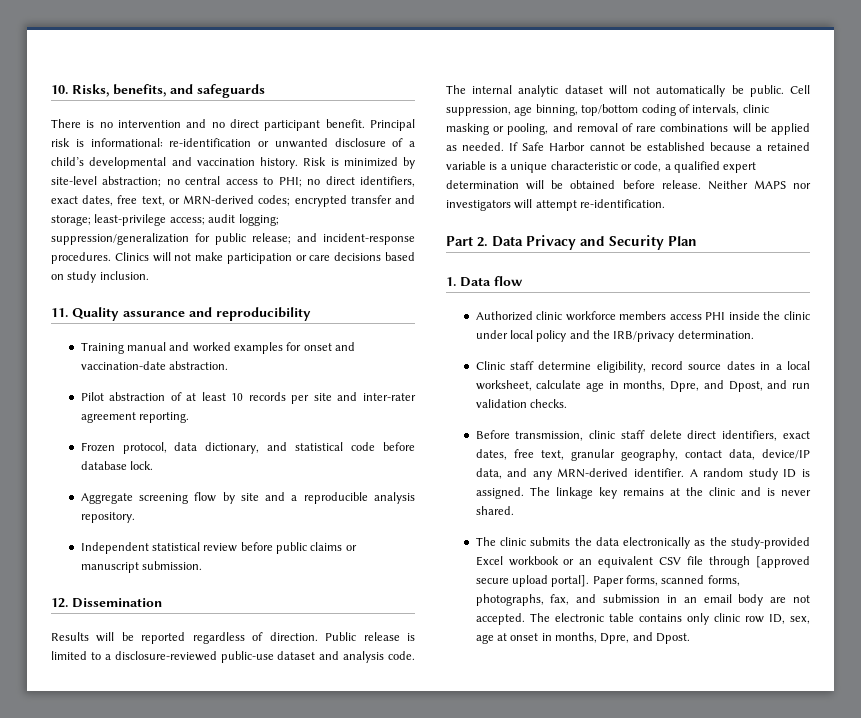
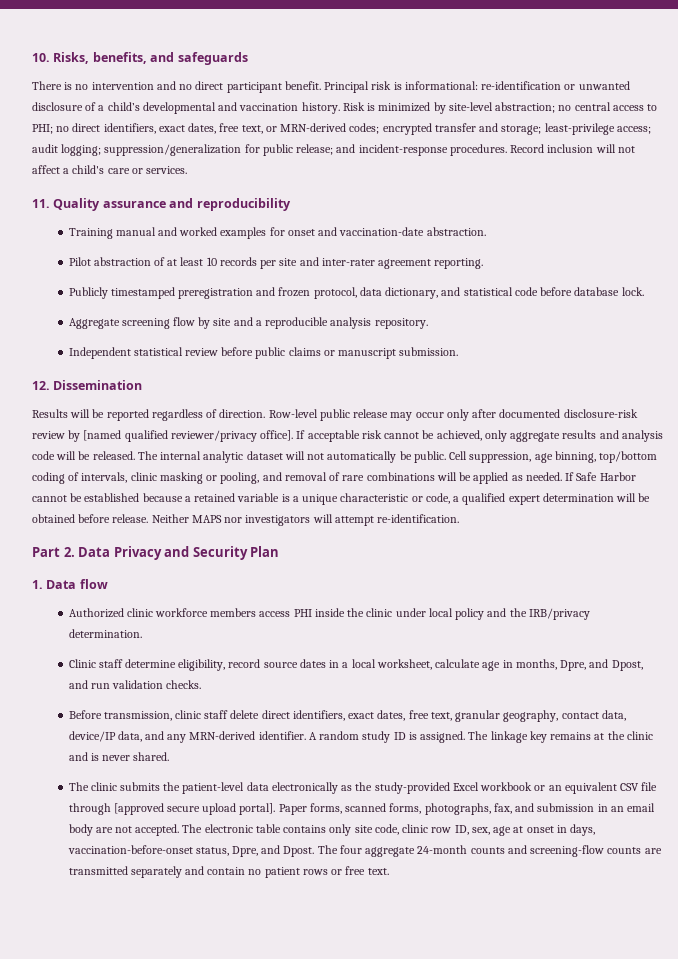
[114,252,415,264] [51,271,149,283] Clinics will not make participation or care decisions based on study inclusion. -> [510,144,635,153] [32,165,188,174] Record inclusion will not affect a child's care or services.
[80,442,115,452] Frozen -> [68,287,311,299] Publicly timestamped preregistration and frozen
[325,632,416,641] [51,651,415,663] Public release is limited to a disclosure-reviewed public-use dataset and analysis code. -> [268,409,638,421] [32,430,663,442] [32,451,135,460] Row-level public release may occur only after documented disclosure-risk review by [named qualified reviewer/privacy office]. If acceptable risk cannot be achieved, only aggregate results and analysis code will be released.
(592, 541) none -> [182,782,245,794] patient-level
(709, 619) none -> [354,824,399,835] site code,
[555,632,691,644] months, Dpre, and Dpost. -> [570,824,596,836] [67,845,662,857] [68,866,389,878] days, vaccination-before-onset status, Dpre, and Dpost. The four aggregate 24-month counts and screening-flow counts are transmitted separately and contain no patient rows or free text.

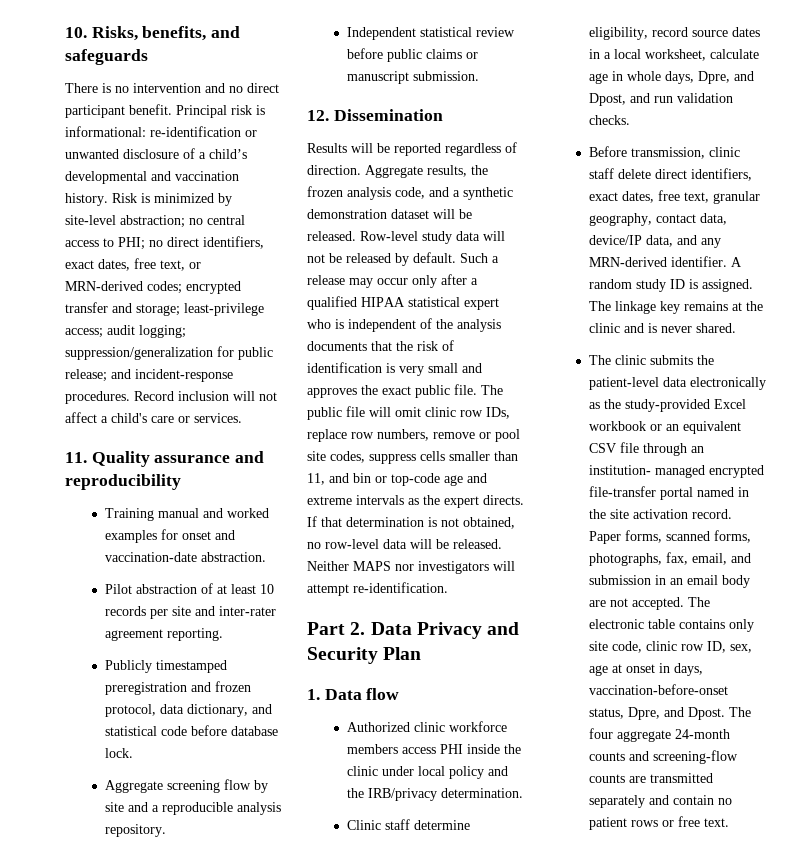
[268,409,350,421] Row-level public -> [365,165,488,178] [307,186,513,200] [307,209,472,219] [307,231,505,244] [307,252,499,266] Aggregate results, the frozen analysis code, and a synthetic demonstration dataset will be released. Row-level study data will not be released by default. Such a
[499,409,638,418] [32,430,663,442] [32,451,658,463] [32,472,636,484] [32,493,651,505] [32,514,149,523] documented disclosure-risk review by [named qualified reviewer/privacy office]. If acceptable risk cannot be achieved, only aggregate results and analysis code will be released. The internal analytic dataset will not automatically be public. Cell suppression, age binning, top/bottom coding of intervals, clinic masking or pooling, and removal of rare combinations will be applied as needed. If Safe Harbor cannot be established because a retained variable is a unique characteristic or code, a qualified expert determination will be obtained before release. -> [471,278,478,285] [307,296,499,310] [307,318,501,332] [307,340,454,351] [307,362,482,376] [307,384,503,398] [307,406,510,420] [307,429,520,442] [307,451,518,464] [307,473,487,486] [307,495,524,508] [307,516,515,529] [307,539,502,549] a qualified HIPAA statistical expert who is independent of the analysis documents that the risk of identification is very small and approves the exact public file. The public file will omit clinic row IDs, replace row numbers, remove or pool site codes, suppress cells smaller than 11, and bin or top-code age and extreme intervals as the expert directs. If that determination is not obtained, no row-level data will be released.
[515,659,557,670] months, -> [626,71,694,84] whole days,
[113,803,276,815] [approved secure upload portal]. -> [690,446,704,453] [588,465,764,478] [588,486,749,500] [588,509,732,519] an institution- managed encrypted file-transfer portal named in the site activation record.
(512, 808) none -> [691,553,727,565] email,

